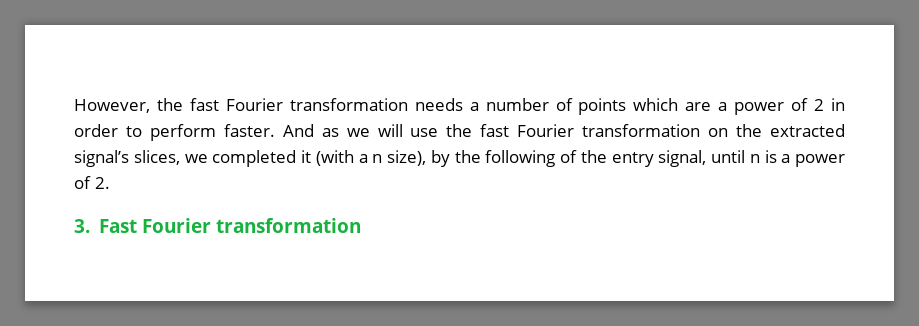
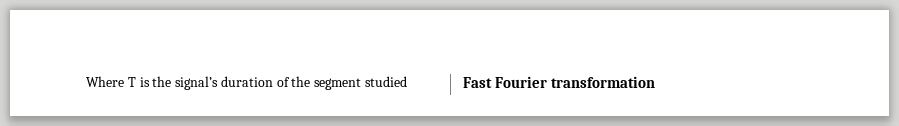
[74,98,845,115] [74,124,845,141] [74,150,845,167] [74,176,110,189] [74,219,90,233] However, the fast Fourier transformation needs a number of points which are a power of 2 in order to perform faster. And as we will use the fast Fourier transformation on the extracted signal’s slices, we completed it (with a n size), by the following of the entry signal, until n is a power of 2. // 3. -> [86,76,408,90] Where T is the signal’s duration of the segment studied //

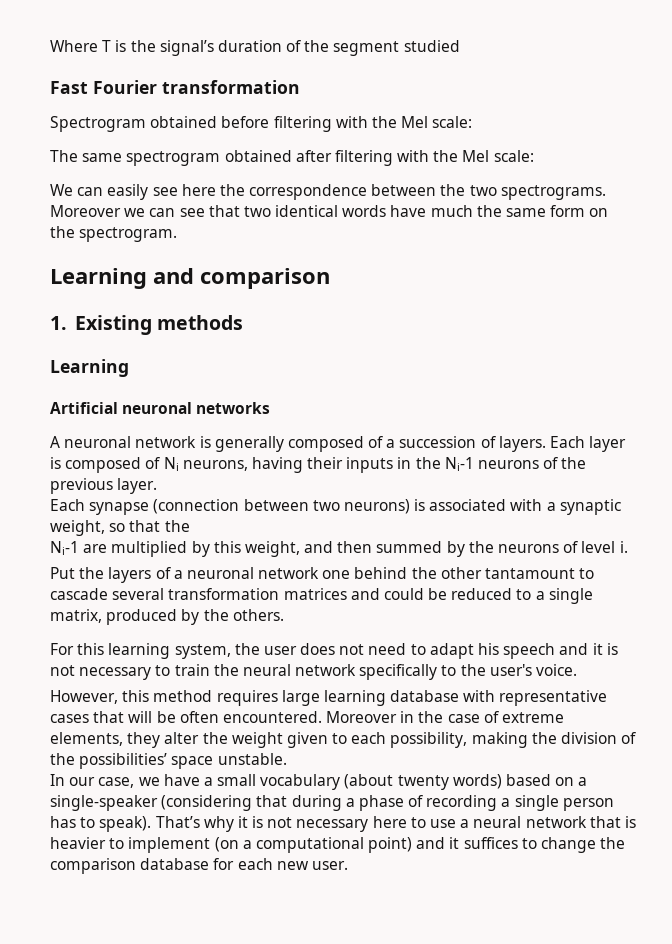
(655, 82) none -> [50,116,473,132] [50,150,534,166] [50,184,606,200] [50,205,609,217] [50,226,178,242] [50,268,330,289] [50,315,244,335] [50,359,129,377] [50,402,271,414] [50,436,627,452] [50,457,587,473] [50,478,158,494] [50,499,621,515] [50,520,190,536] [50,541,628,557] [50,567,595,583] [50,588,593,604] [50,609,284,625] [50,643,618,659] [50,664,578,680] [50,690,608,706] [50,711,565,723] [50,732,637,748] [50,753,287,769] [50,774,588,790] [50,795,614,811] [50,816,636,832] [50,837,626,853] [50,858,348,874] // Spectrogram obtained before filtering with the Mel scale: // The same spectrogram obtained after filtering with the Mel scale: // We can easily see here the correspondence between the two spectrograms. Moreover we can see that two identical words have much the same form on the spectrogram. // Learning and comparison // 1. Existing methods // Learning // Artificial neuronal networks // A neuronal network is generally composed of a succession of layers. Each layer is composed of Ni neurons, having their inputs in the Ni-1 neurons of the previous layer. // Each synapse (connection between two neurons) is associated with a synaptic weight, so that the // Ni-1 are multiplied by this weight, and then summed by the neurons of level i. // Put the layers of a neuronal network one behind the other tantamount to cascade several transformation matrices and could be reduced to a single matrix, produced by the others. // For this learning system, the user does not need to adapt his speech and it is not necessary to train the neural network specifically to the user's voice. // However, this method requires large learning database with representative cases that will be often encountered. Moreover in the case of extreme elements, they alter the weight given to each possibility, making the division of the possibilities’ space unstable. // In our case, we have a small vocabulary (about twenty words) based on a single-speaker (considering that during a phase of recording a single person has to speak). That’s why it is not necessary here to use a neural network that is heavier to implement (on a computational point) and it suffices to change the comparison database for each new user.

